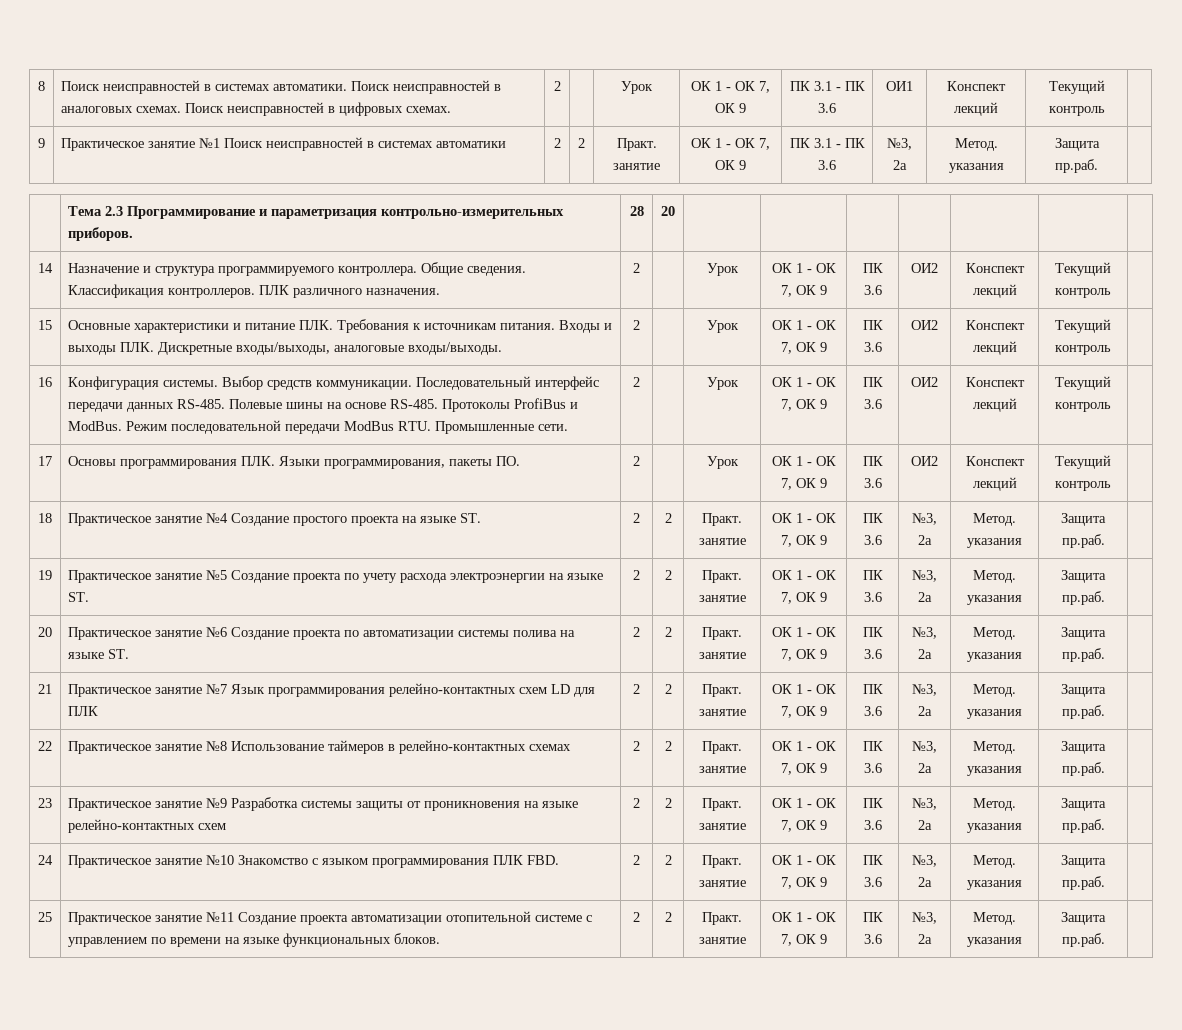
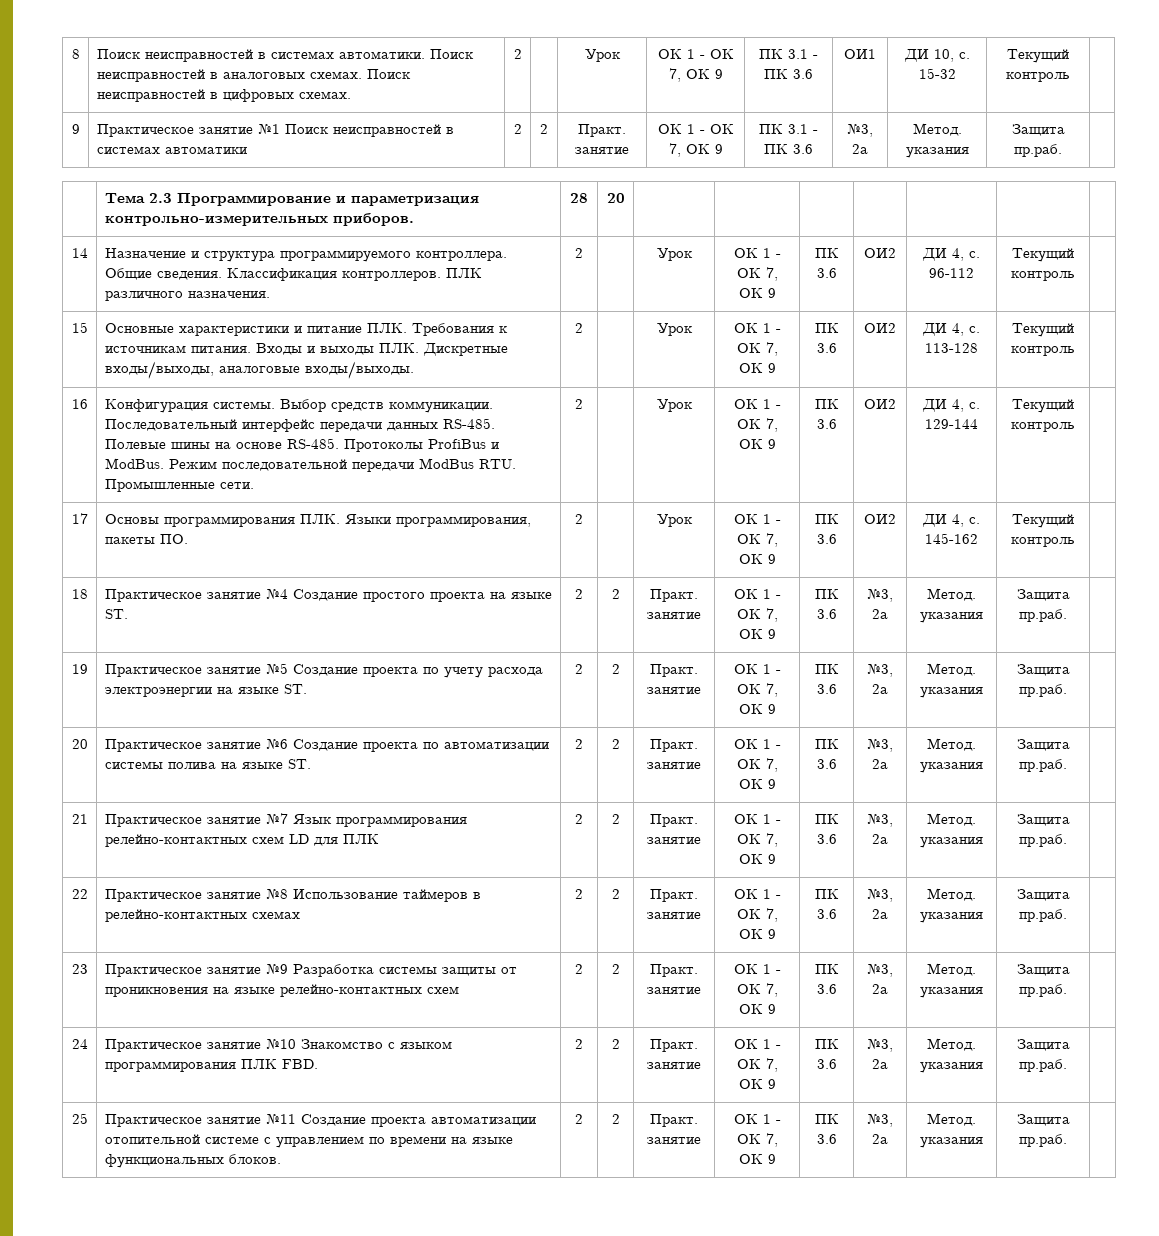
[947,81,1006,91] [954,102,998,116] Конспект лекций -> [903,49,970,62] [918,68,956,79] ДИ 10, с. 15-32
[965,263,1025,273] [972,284,1017,298] Конспект лекций -> [922,248,980,261] [929,268,974,278] ДИ 4, с. 96-112
[965,320,1025,330] [972,341,1017,355] Конспект лекций -> [922,323,980,336] [925,343,978,353] ДИ 4, с. 113-128
[965,377,1025,387] [972,398,1017,412] Конспект лекций -> [922,399,980,412] [925,419,978,429] ДИ 4, с. 129-144
[965,456,1025,466] [972,477,1017,491] Конспект лекций -> [922,514,980,527] [925,533,978,544] ДИ 4, с. 145-162

